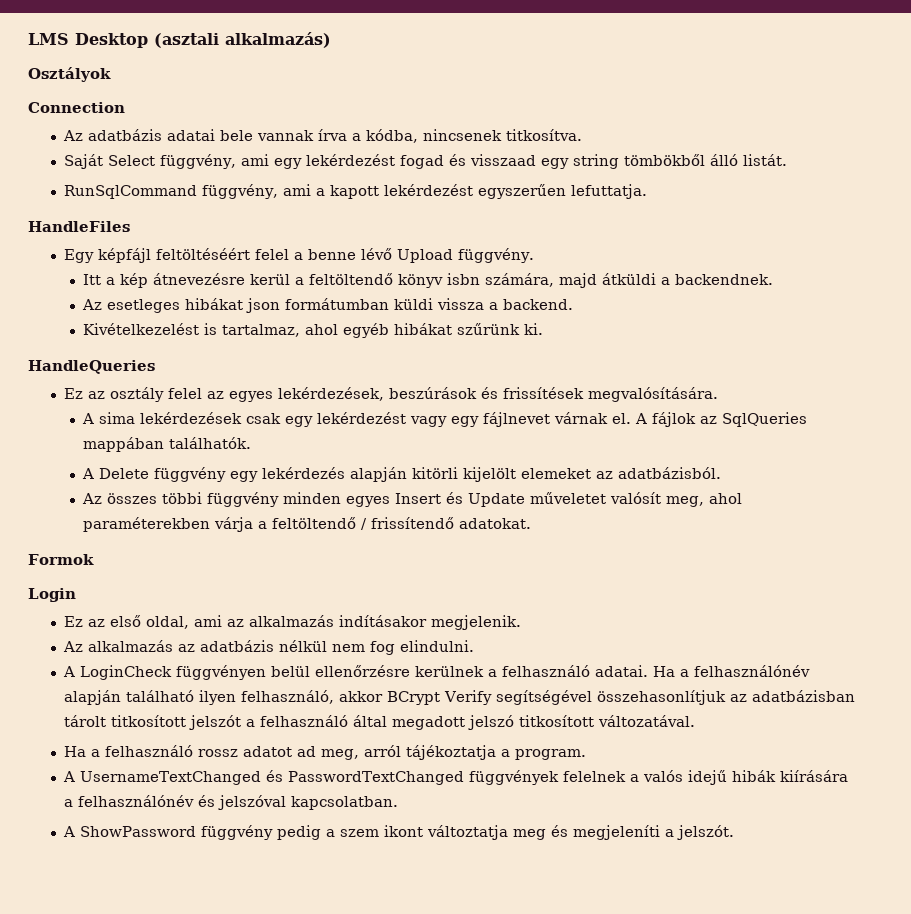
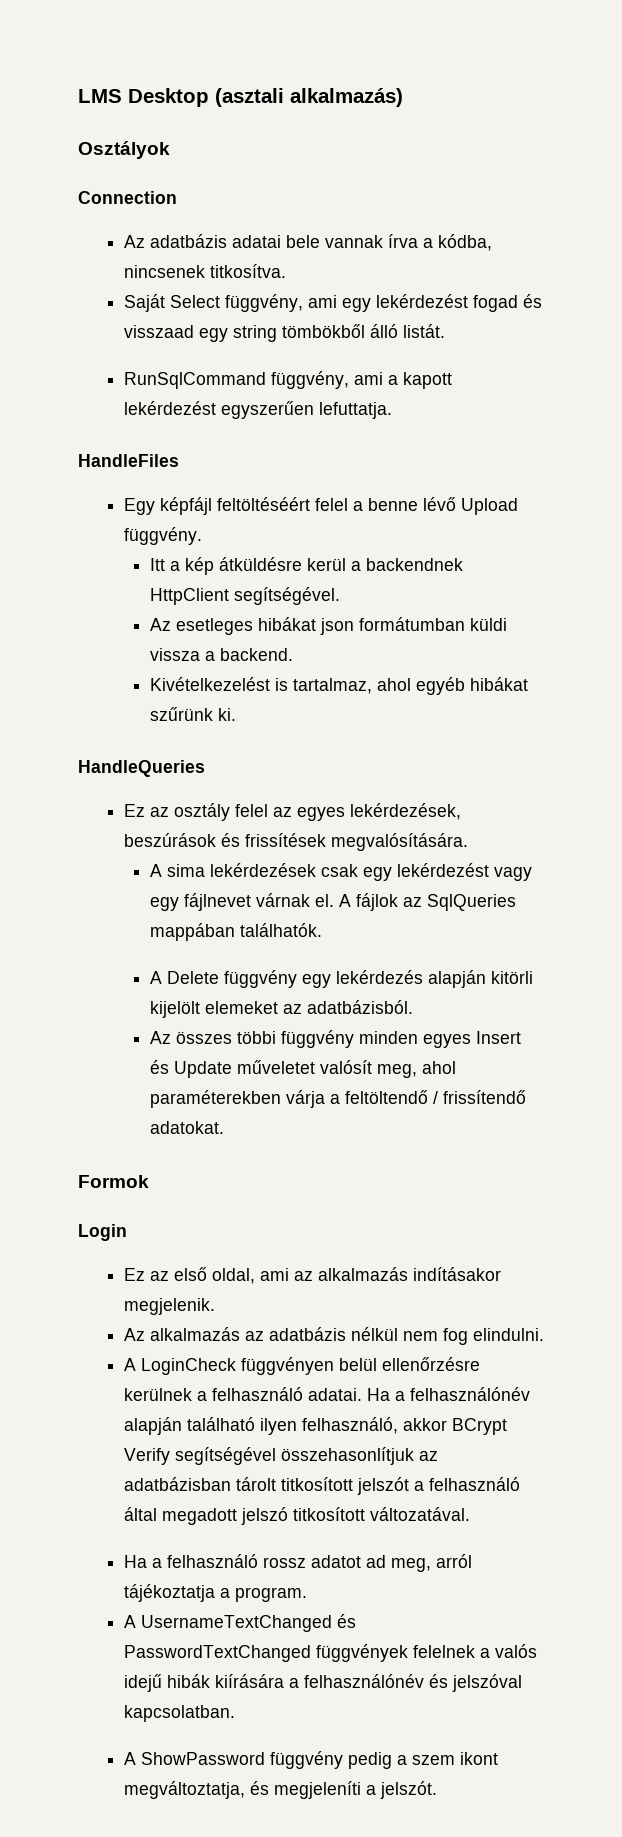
[153,273,246,285] átnevezésre -> [219,557,303,571] átküldésre
[309,273,774,288] feltöltendő könyv isbn számára, majd átküldi a backendnek. -> [366,558,464,571] [150,587,341,605] backendnek HttpClient segítségével.
[426,825,546,840] változtatja meg -> [123,1781,245,1799] megváltoztatja,

